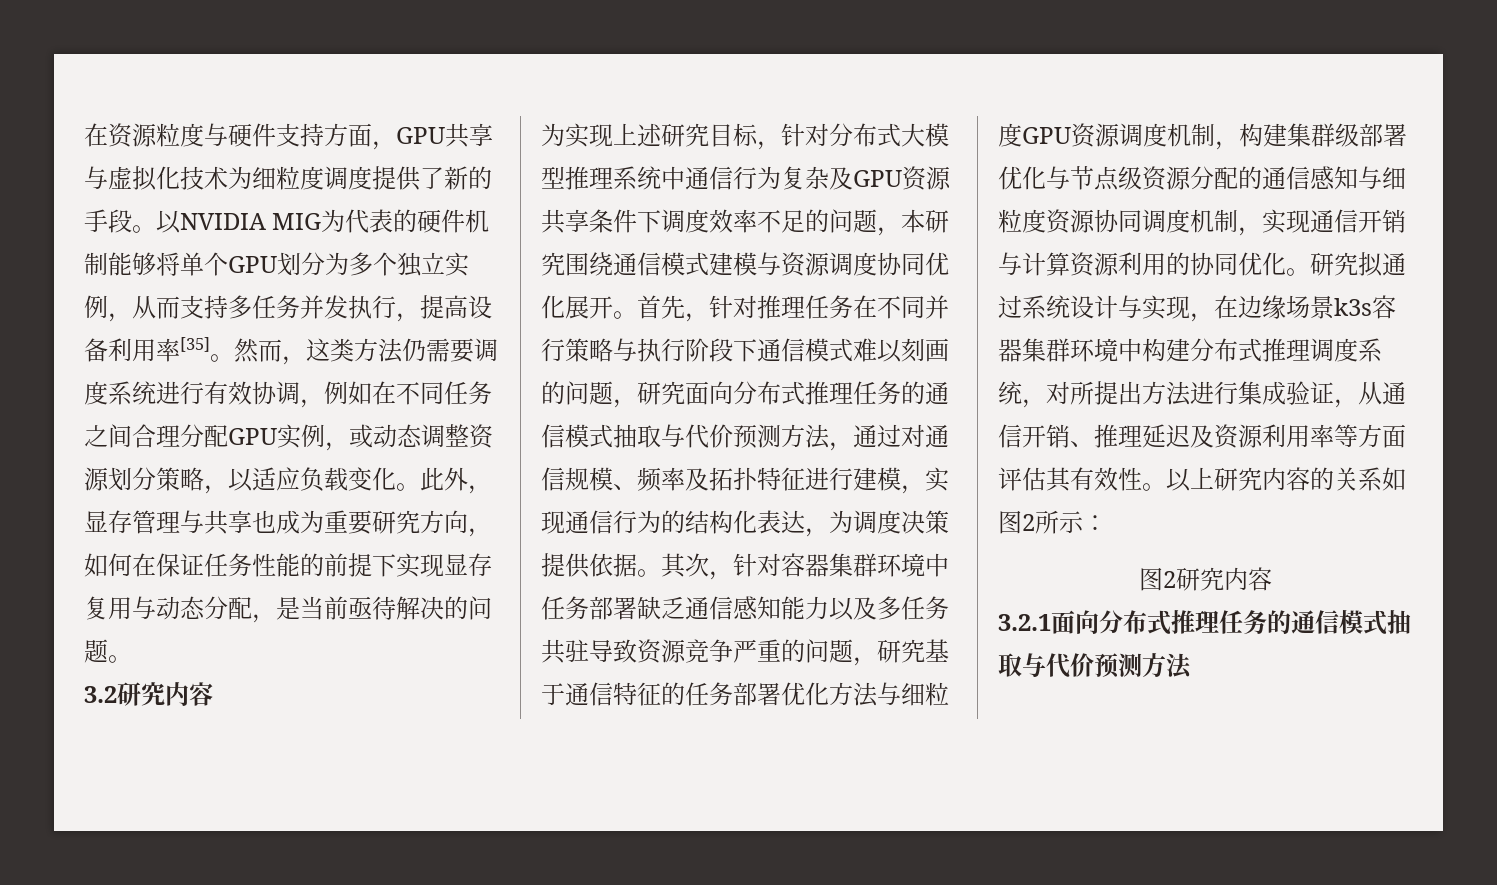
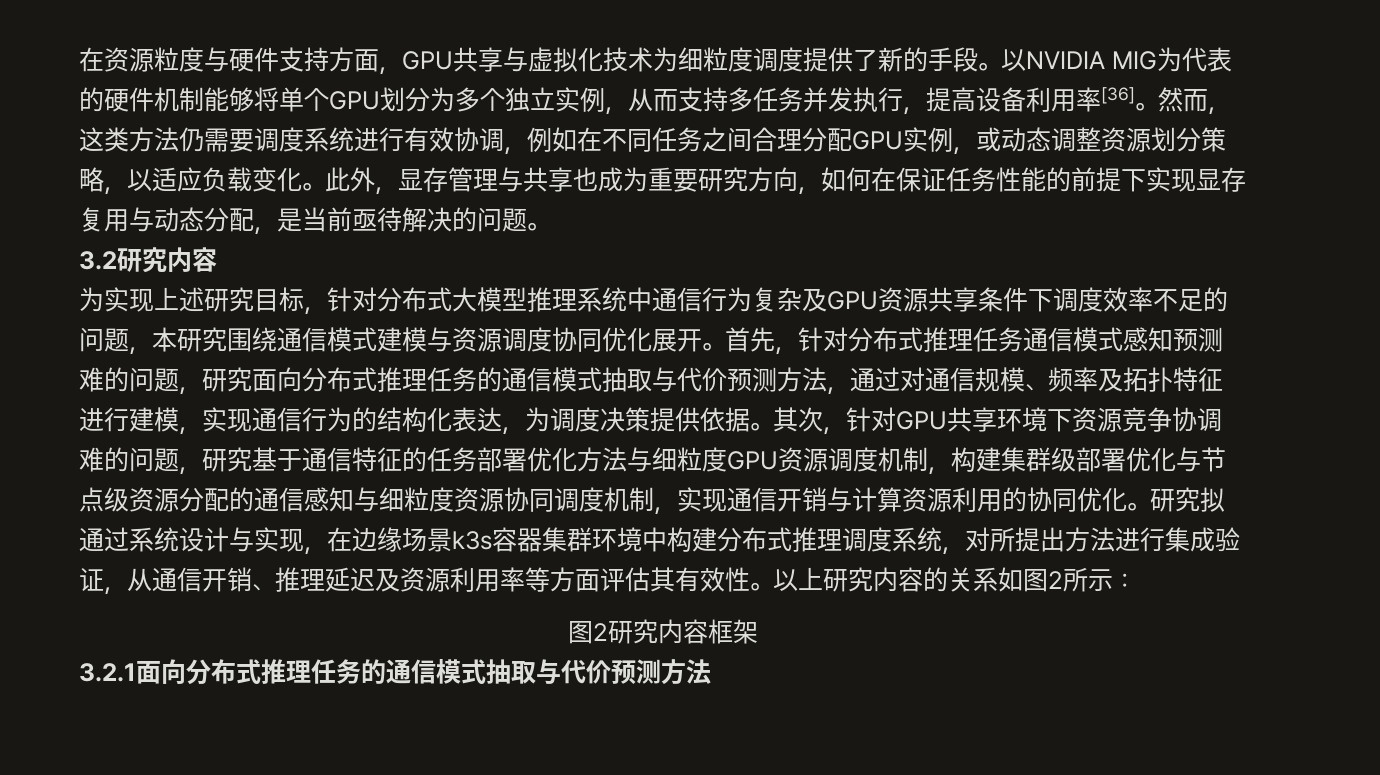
[180,337,210,352] [35] -> [1101,87,1135,104] [36]
[757,295,949,319] [541,338,949,363] 推理任务在不同并行策略与执行阶段下通信模式难以刻画 -> [848,327,1223,352] [79,367,104,392] 分布式推理任务通信模式感知预测难
[781,553,949,577] [541,596,949,621] [541,639,637,664] 容器集群环境中任务部署缺乏通信感知能力以及多任务共驻导致 -> [896,407,1072,432] GPU共享环境下
[733,639,781,663] 严重 -> [1172,407,1222,432] [79,447,104,472] 协调难
(1272, 579) none -> [707,619,758,644] 框架

